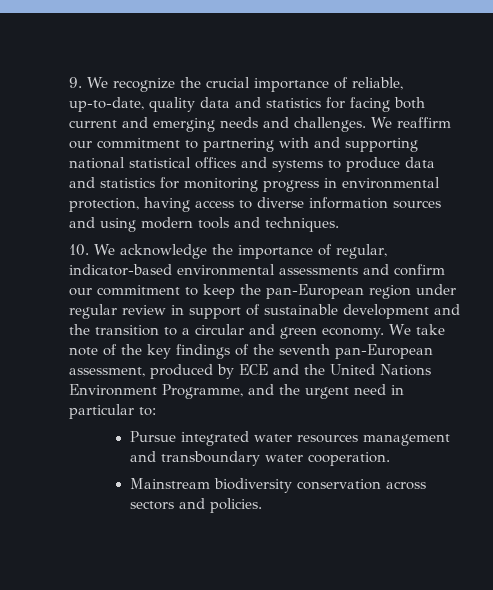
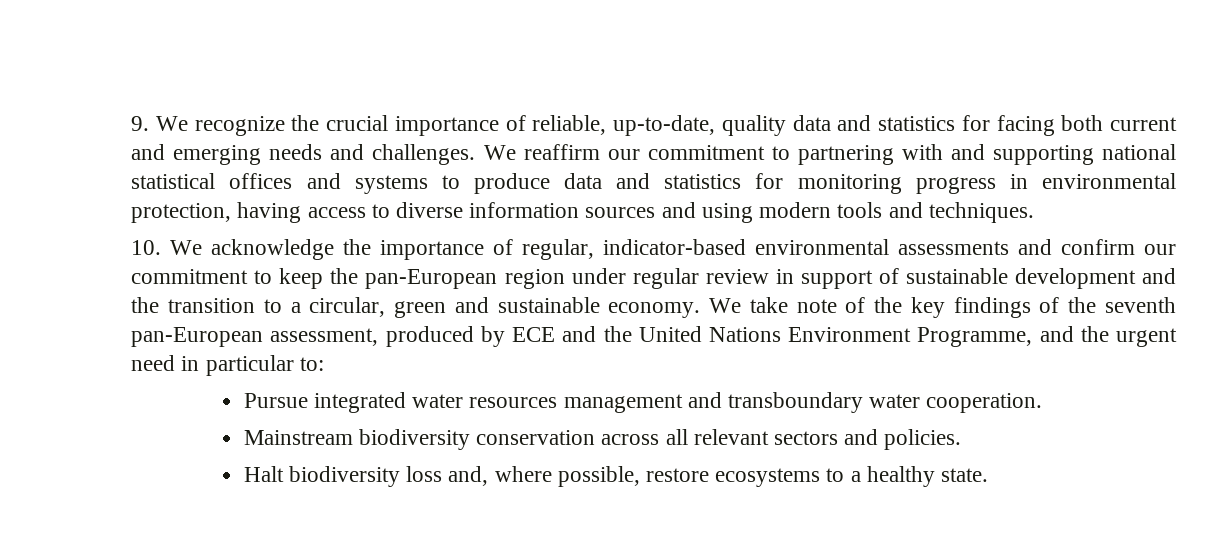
[194,324,317,339] circular and green -> [309,297,600,318] circular, green and sustainable
(426, 485) none -> [665,429,769,445] all relevant
(262, 505) none -> [243,466,989,487] // Halt biodiversity loss and, where possible, restore ecosystems to a healthy state.

